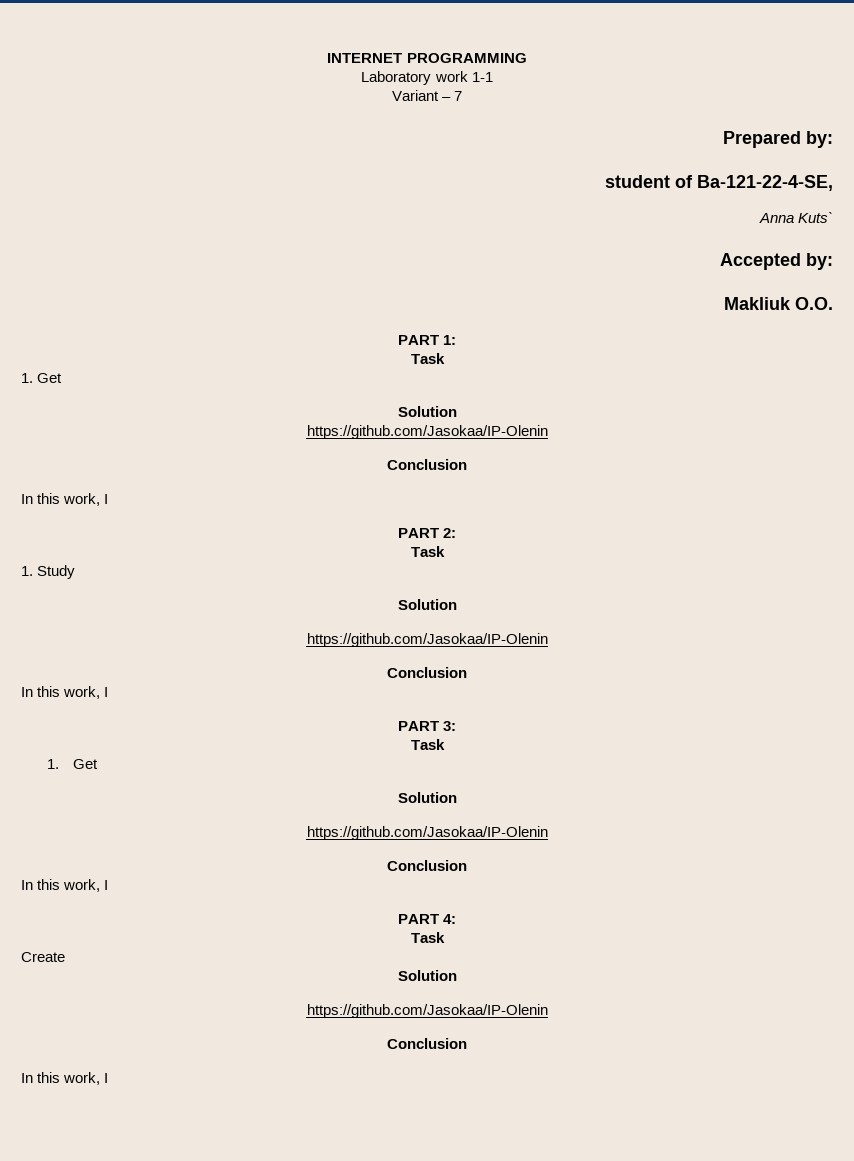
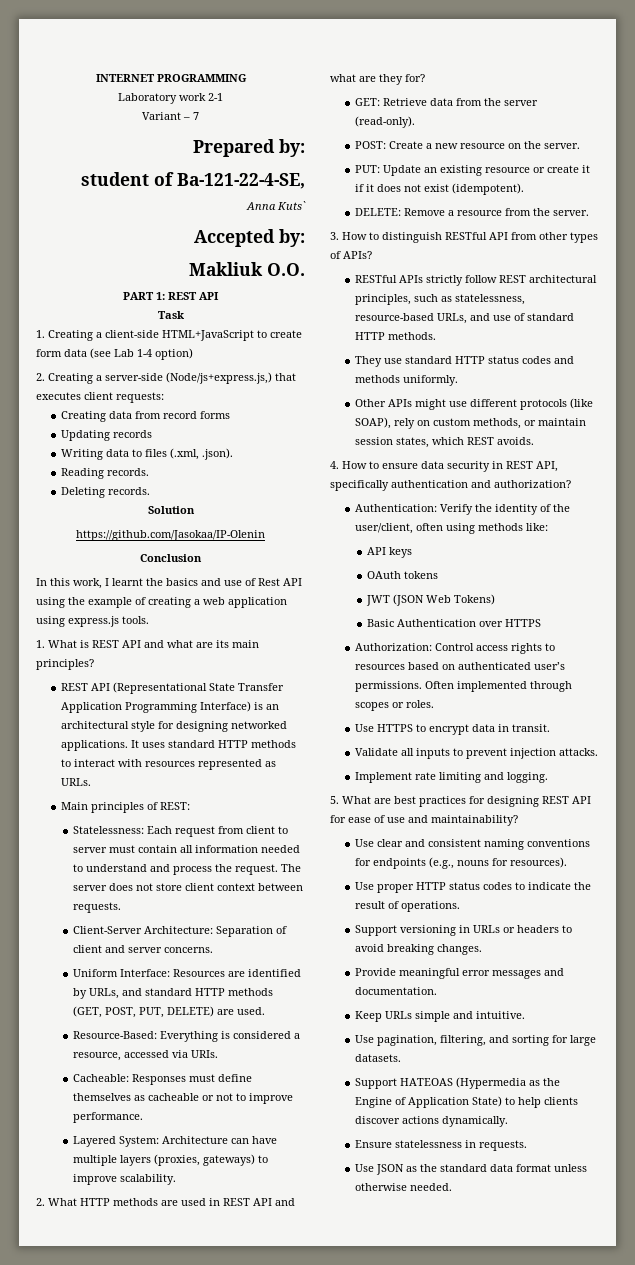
[471,72,493,82] 1-1 -> [208,93,223,101] 2-1
[410,353,445,364] [21,373,63,383] [397,406,457,417] [306,425,548,439] [387,459,467,470] [21,493,109,506] [397,528,457,538] [410,546,445,557] [21,565,76,579] [397,599,457,610] [306,633,548,647] [387,667,467,678] [21,686,109,699] [397,721,457,731] [410,739,445,750] [47,759,99,769] [397,792,457,803] [306,826,548,840] [387,860,467,871] [21,879,109,892] [397,914,457,924] [410,932,445,943] [21,952,65,962] [397,970,457,981] [306,1004,548,1018] [387,1038,467,1049] [21,1072,109,1085] // Task // 1. Get // Solution // https://github.com/Jasokaa/IP-Olenin // Conclusion // In this work, I // PART 2: // Task // 1. Study // Solution // https://github.com/Jasokaa/IP-Olenin // Conclusion // In this work, I // PART 3: // Task // 1. Get // Solution // https://github.com/Jasokaa/IP-Olenin // Conclusion // In this work, I // PART 4: // Task // Create // Solution // https://github.com/Jasokaa/IP-Olenin // Conclusion // In this work, I -> [168,292,219,300] [157,311,184,319] [36,330,302,341] [36,348,193,360] [36,372,296,384] [36,392,164,403] [60,411,230,422] [60,430,152,441] [60,448,233,460] [60,468,149,479] [60,487,150,498] [147,506,195,514] [76,530,265,541] [140,554,202,562] [36,578,302,589] [36,597,287,608] [36,616,149,627] [36,640,259,648] [36,659,94,670] [60,682,284,694] [60,701,279,713] [60,721,287,732] [60,740,296,751] [60,759,276,770] [60,778,91,786] [60,802,190,813] [73,826,289,837] [73,845,301,853] [73,864,302,875] [73,883,304,891] [73,902,122,913] [73,926,288,937] [73,945,214,953] [73,969,302,977] [73,988,274,999] [73,1006,266,1018] [73,1031,301,1042] [73,1050,219,1061] [73,1074,253,1085] [73,1093,294,1104] [73,1112,144,1123] [73,1136,278,1147] [73,1154,269,1166] [73,1174,177,1185] [36,1198,295,1206] [330,74,425,85] [354,98,538,106] [354,116,415,128] [354,141,580,149] [354,165,590,176] [354,183,524,195] [354,208,589,216] [330,232,598,243] [330,251,372,259] [354,275,597,286] [354,294,525,305] [354,313,574,324] [354,332,436,340] [354,356,574,367] [354,375,458,386] [354,398,593,410] [354,417,586,429] [354,437,534,448] [330,461,558,472] [330,480,571,491] [354,504,570,515] [354,523,548,534] [367,547,413,558] [367,571,439,579] [366,594,496,606] [367,619,542,627] [354,643,555,654] [354,662,565,670] [354,681,572,692] [354,700,434,711] [354,724,550,735] [354,748,598,759] [354,772,548,783] [330,796,591,807] [330,815,518,826] [354,839,590,850] [354,857,567,869] [354,882,591,893] [354,901,460,912] [354,925,572,936] [354,944,482,955] [354,968,564,979] [354,987,437,995] [354,1011,525,1022] [354,1035,596,1046] [354,1054,401,1062] [354,1077,560,1089] [354,1096,578,1108] [354,1116,508,1127] [354,1140,527,1151] [354,1164,587,1175] [354,1183,452,1191] REST API // Task // 1. Creating a client-side HTML+JavaScript to create form data (see Lab 1-4 option) // 2. Creating a server-side (Node/js+express.js,) that executes client requests: // Creating data from record forms // Updating records // Writing data to files (.xml, .json). // Reading records. // Deleting records. // Solution // https://github.com/Jasokaa/IP-Olenin // Conclusion // In this work, I learnt the basics and use of Rest API using the example of creating a web application using express.js tools. // 1. What is REST API and what are its main principles? // REST API (Representational State Transfer Application Programming Interface) is an architectural style for designing networked applications. It uses standard HTTP methods to interact with resources represented as URLs. // Main principles of REST: // Statelessness: Each request from client to server must contain all information needed to understand and process the request. The server does not store client context between requests. // Client-Server Architecture: Separation of client and server concerns. // Uniform Interface: Resources are identified by URLs, and standard HTTP methods (GET, POST, PUT, DELETE) are used. // Resource-Based: Everything is considered a resource, accessed via URIs. // Cacheable: Responses must define themselves as cacheable or not to improve performance. // Layered System: Architecture can have multiple layers (proxies, gateways) to improve scalability. // 2. What HTTP methods are used in REST API and what are they for? // GET: Retrieve data from the server (read-only). // POST: Create a new resource on the server. // PUT: Update an existing resource or create it if it does not exist (idempotent). // DELETE: Remove a resource from the server. // 3. How to distinguish RESTful API from other types of APIs? // RESTful APIs strictly follow REST architectural principles, such as statelessness, resource-based URLs, and use of standard HTTP methods. // They use standard HTTP status codes and methods uniformly. // Other APIs might use different protocols (like SOAP), rely on custom methods, or maintain session states, which REST avoids. // 4. How to ensure data security in REST API, specifically authentication and authorization? // Authentication: Verify the identity of the user/client, often using methods like: // API keys // OAuth tokens // JWT (JSON Web Tokens) // Basic Authentication over HTTPS // Authorization: Control access rights to resources based on authenticated user’s permissions. Often implemented through scopes or roles. // Use HTTPS to encrypt data in transit. // Validate all inputs to prevent injection attacks. // Implement rate limiting and logging. // 5. What are best practices for designing REST API for ease of use and maintainability? // Use clear and consistent naming conventions for endpoints (e.g., nouns for resources). // Use proper HTTP status codes to indicate the result of operations. // Support versioning in URLs or headers to avoid breaking changes. // Provide meaningful error messages and documentation. // Keep URLs simple and intuitive. // Use pagination, filtering, and sorting for large datasets. // Support HATEOAS (Hypermedia as the Engine of Application State) to help clients discover actions dynamically. // Ensure statelessness in requests. // Use JSON as the standard data format unless otherwise needed.

